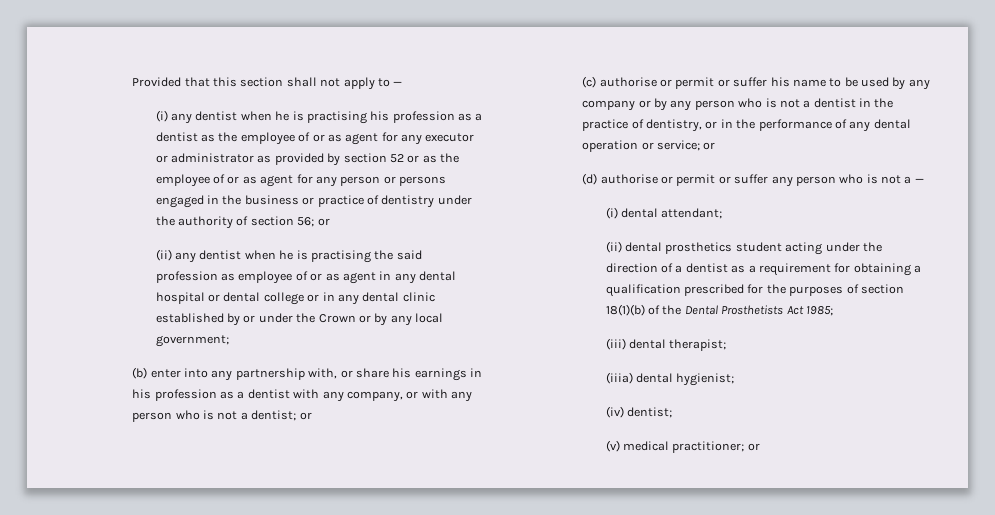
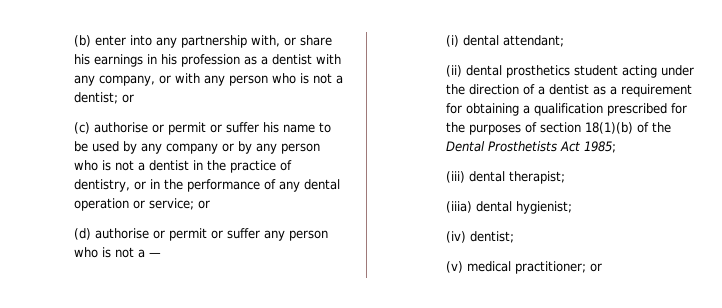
[132,77,403,90] [155,110,483,124] [155,132,475,145] [155,153,460,166] [155,174,447,187] [155,195,472,208] [155,216,330,229] [155,249,422,263] [155,271,457,284] [155,292,435,305] [155,313,444,326] [155,335,229,347] Provided that this section shall not apply to — // (i) any dentist when he is practising his profession as a dentist as the employee of or as agent for any executor or administrator as provided by section 52 or as the employee of or as agent for any person or persons engaged in the business or practice of dentistry under the authority of section 56; or // (ii) any dentist when he is practising the said profession as employee of or as agent in any dental hospital or dental college or in any dental clinic established by or under the Crown or by any local government; // -> (74, 41) none

